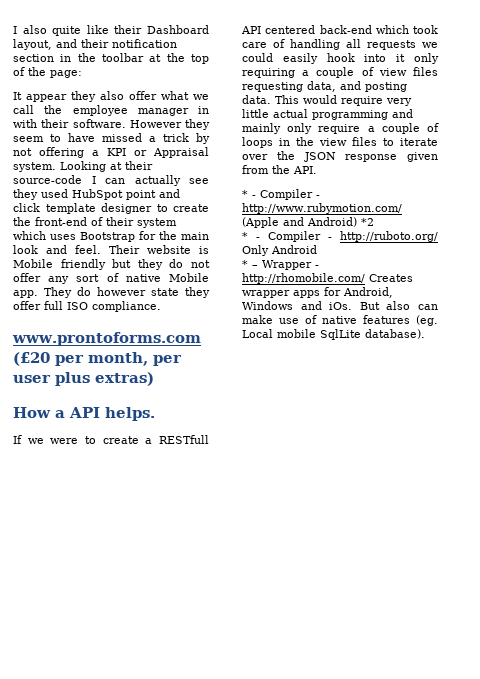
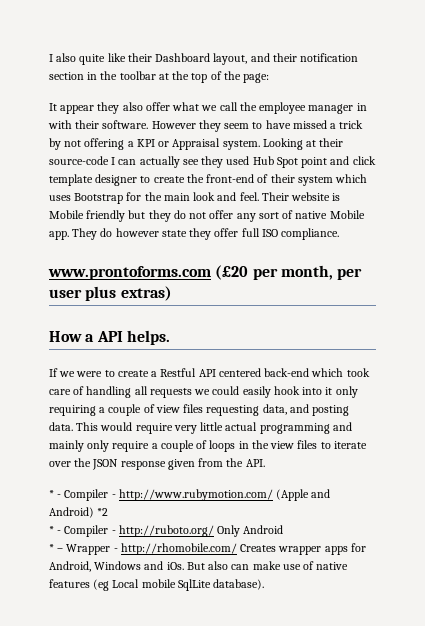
[72,189,123,200] HubSpot -> [252,156,298,168] Hub Spot
[159,435,209,444] RESTfull -> [160,368,197,377] Restful
[416,315,438,326] (eg. -> [93,579,110,591] (eg

